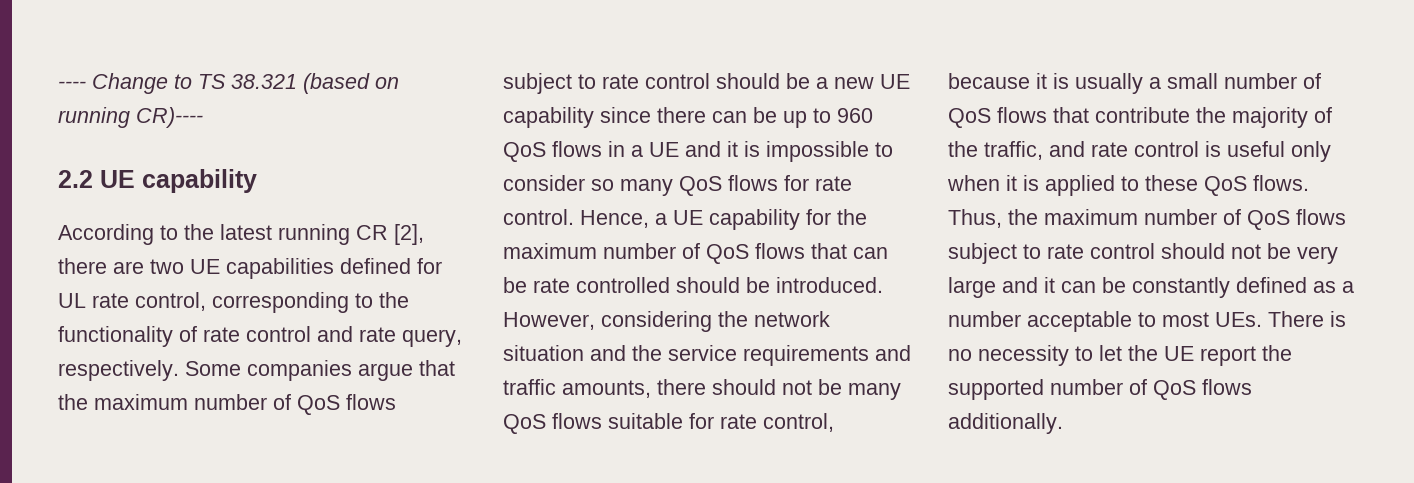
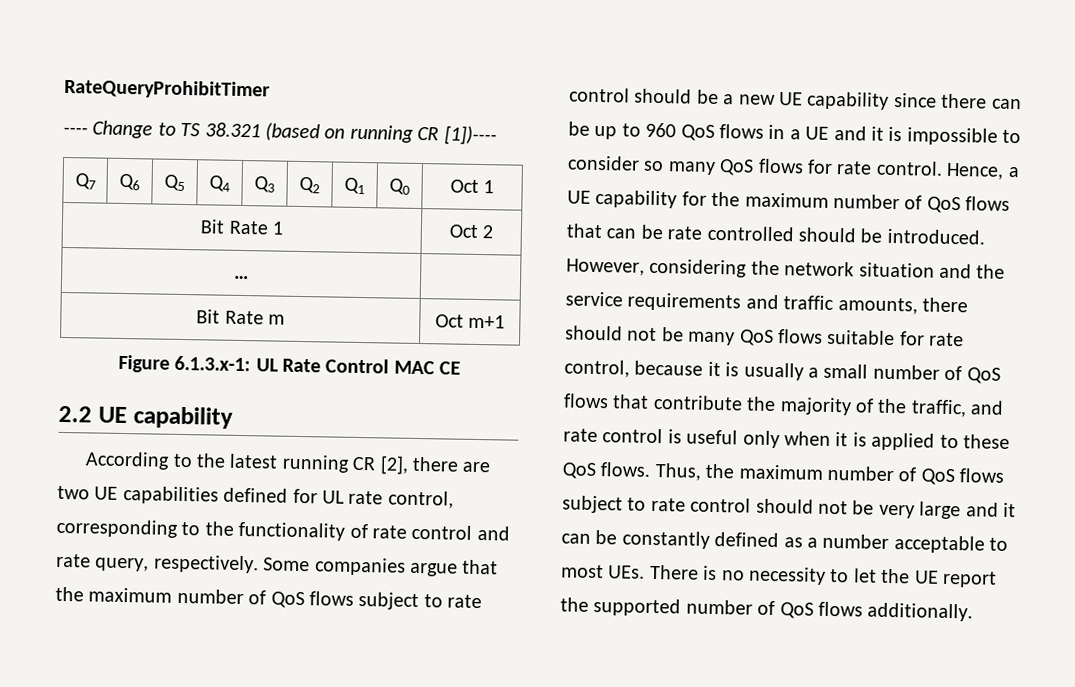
(58, 85) none -> [64,78,270,100] RateQueryProhibitTimer //
[136,107,203,128] CR)---- -> [417,125,497,146] [74,173,96,190] [119,173,140,191] [164,174,185,192] [209,175,230,192] [254,176,275,193] [299,176,320,194] [344,177,365,195] [389,178,410,195] [449,179,495,194] [200,219,284,235] [448,224,494,239] [234,275,249,280] [196,309,285,325] [434,314,506,329] [117,354,462,375] CR [1])---- // Q7 | Q6 | Q5 | Q4 | Q3 | Q2 | Q1 | Q0 | Oct 1 // Bit Rate 1 | Oct 2 // … | // Bit Rate m | Oct m+1 // Figure 6.1.3.x-1: UL Rate Control MAC CE

